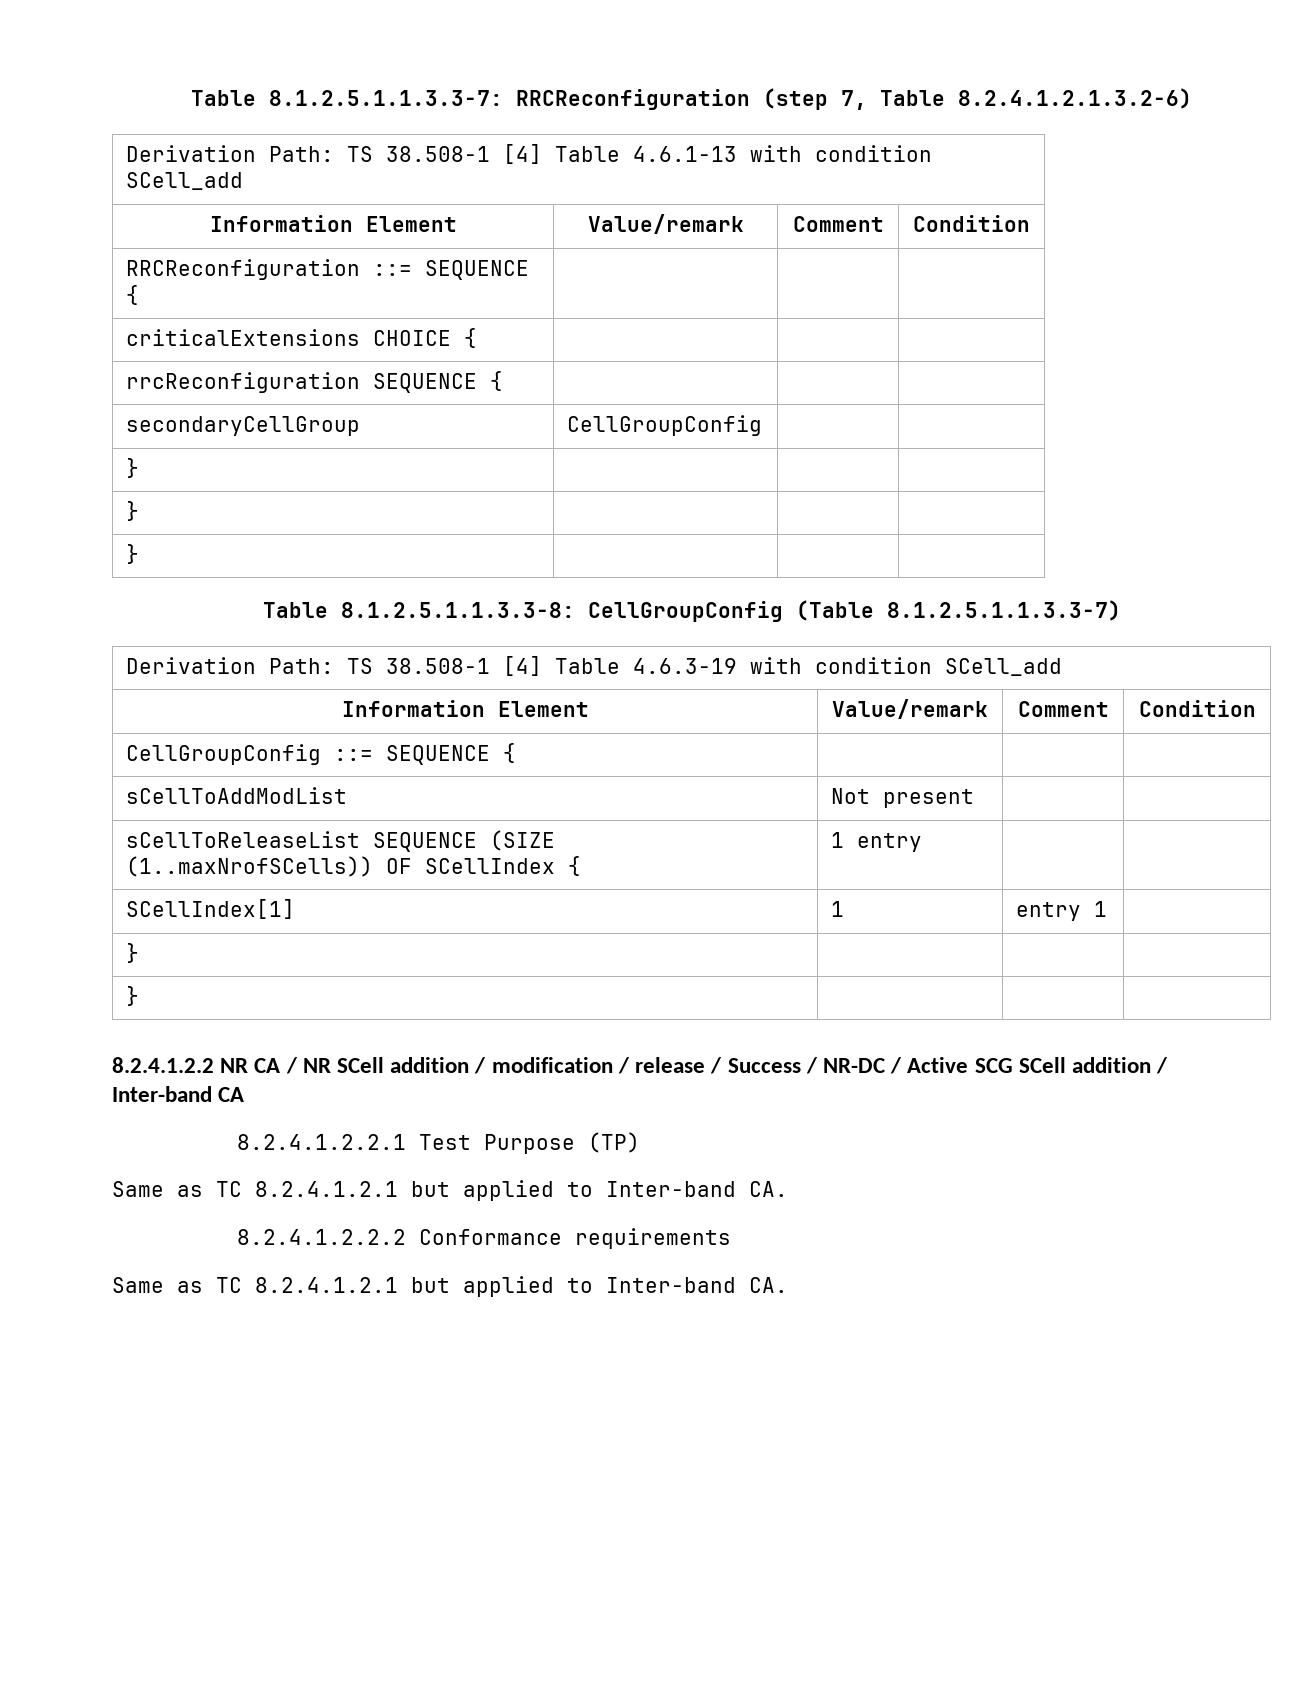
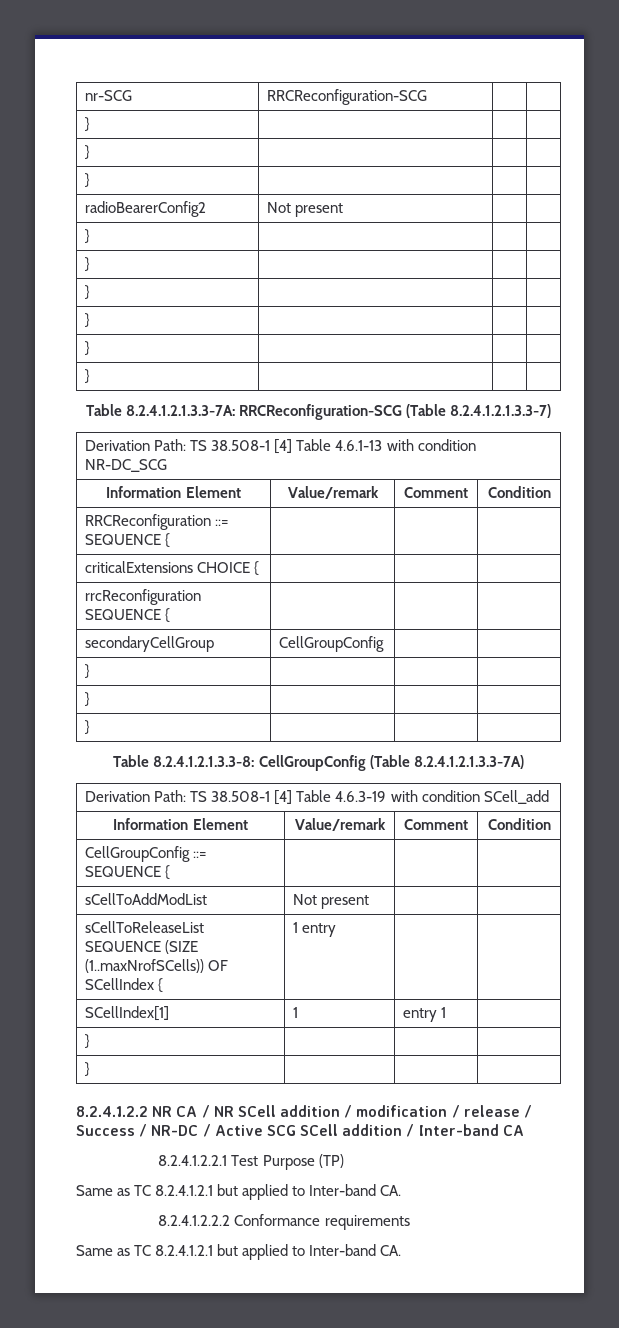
[191,88,1192,110] Table 8.1.2.5.1.1.3.3-7: RRCReconfiguration (step 7, Table 8.2.4.1.2.1.3.2-6) -> [85,90,133,101] [267,89,428,105] [85,117,91,132] [85,145,91,160] [85,173,91,188] [85,201,207,217] [267,202,344,217] [85,229,91,244] [85,257,91,272] [85,285,91,300] [85,313,91,328] [85,341,91,356] [85,369,91,384] [85,404,552,420] nr-SCG | RRCReconfiguration-SCG | | // } | | | // } | | | // } | | | // radioBearerConfig2 | Not present | | // } | | | // } | | | // } | | | // } | | | // } | | | // } | | | // Table 8.2.4.1.2.1.3.3-7A: RRCReconfiguration-SCG (Table 8.2.4.1.2.1.3.3-7)
[126,172,244,190] SCell_add -> [85,459,168,472] NR-DC_SCG
[340,602,575,618] 8.1.2.5.1.1.3.3-8: -> [153,756,255,767] 8.2.4.1.2.1.3.3-8:
[886,600,1121,621] 8.1.2.5.1.1.3.3-7) -> [413,755,524,769] 8.2.4.1.2.1.3.3-7A)

